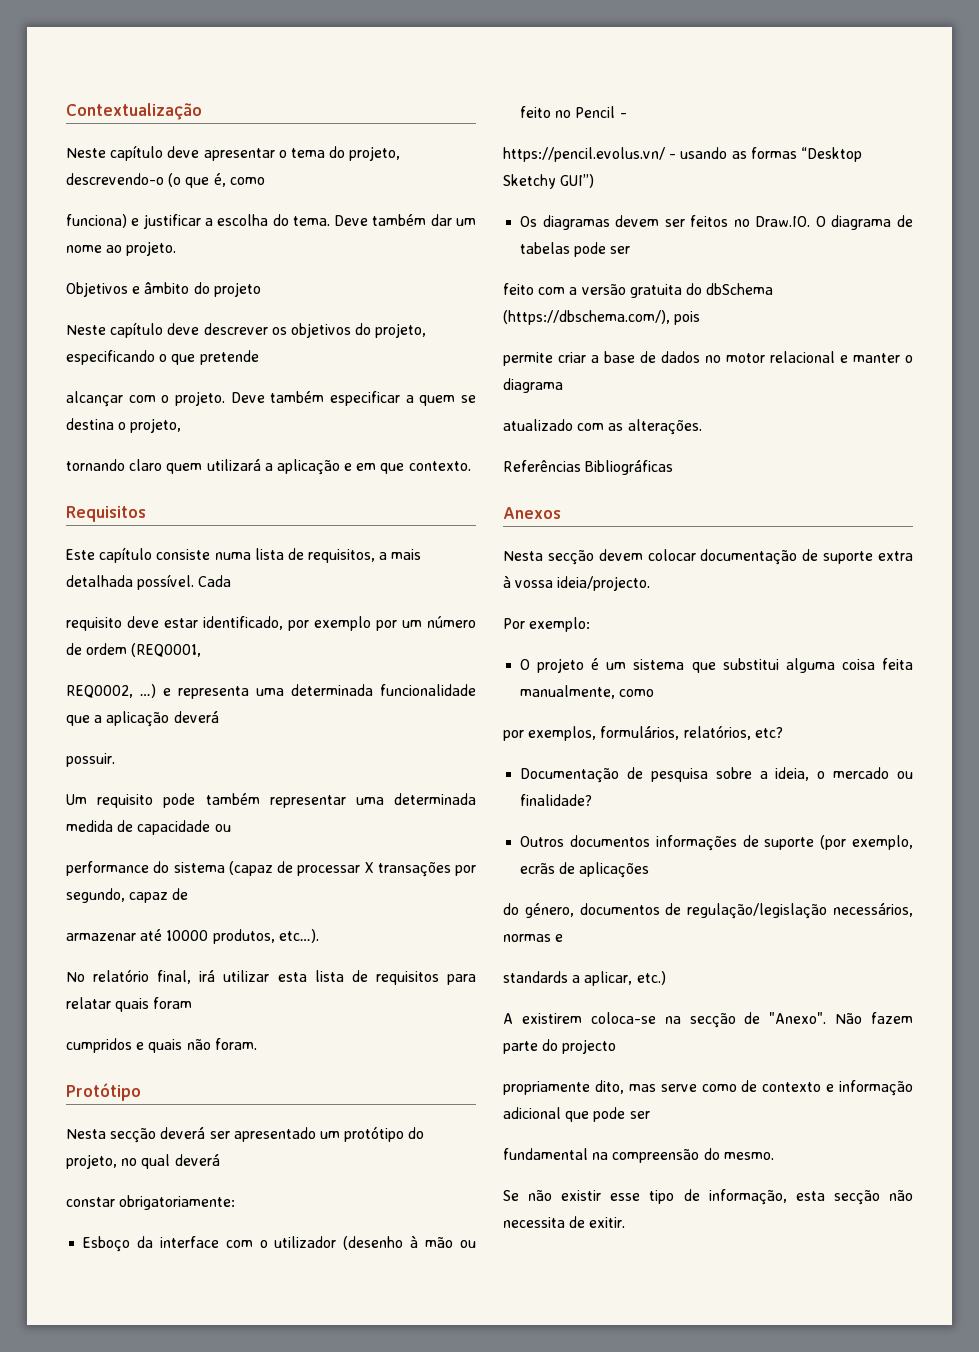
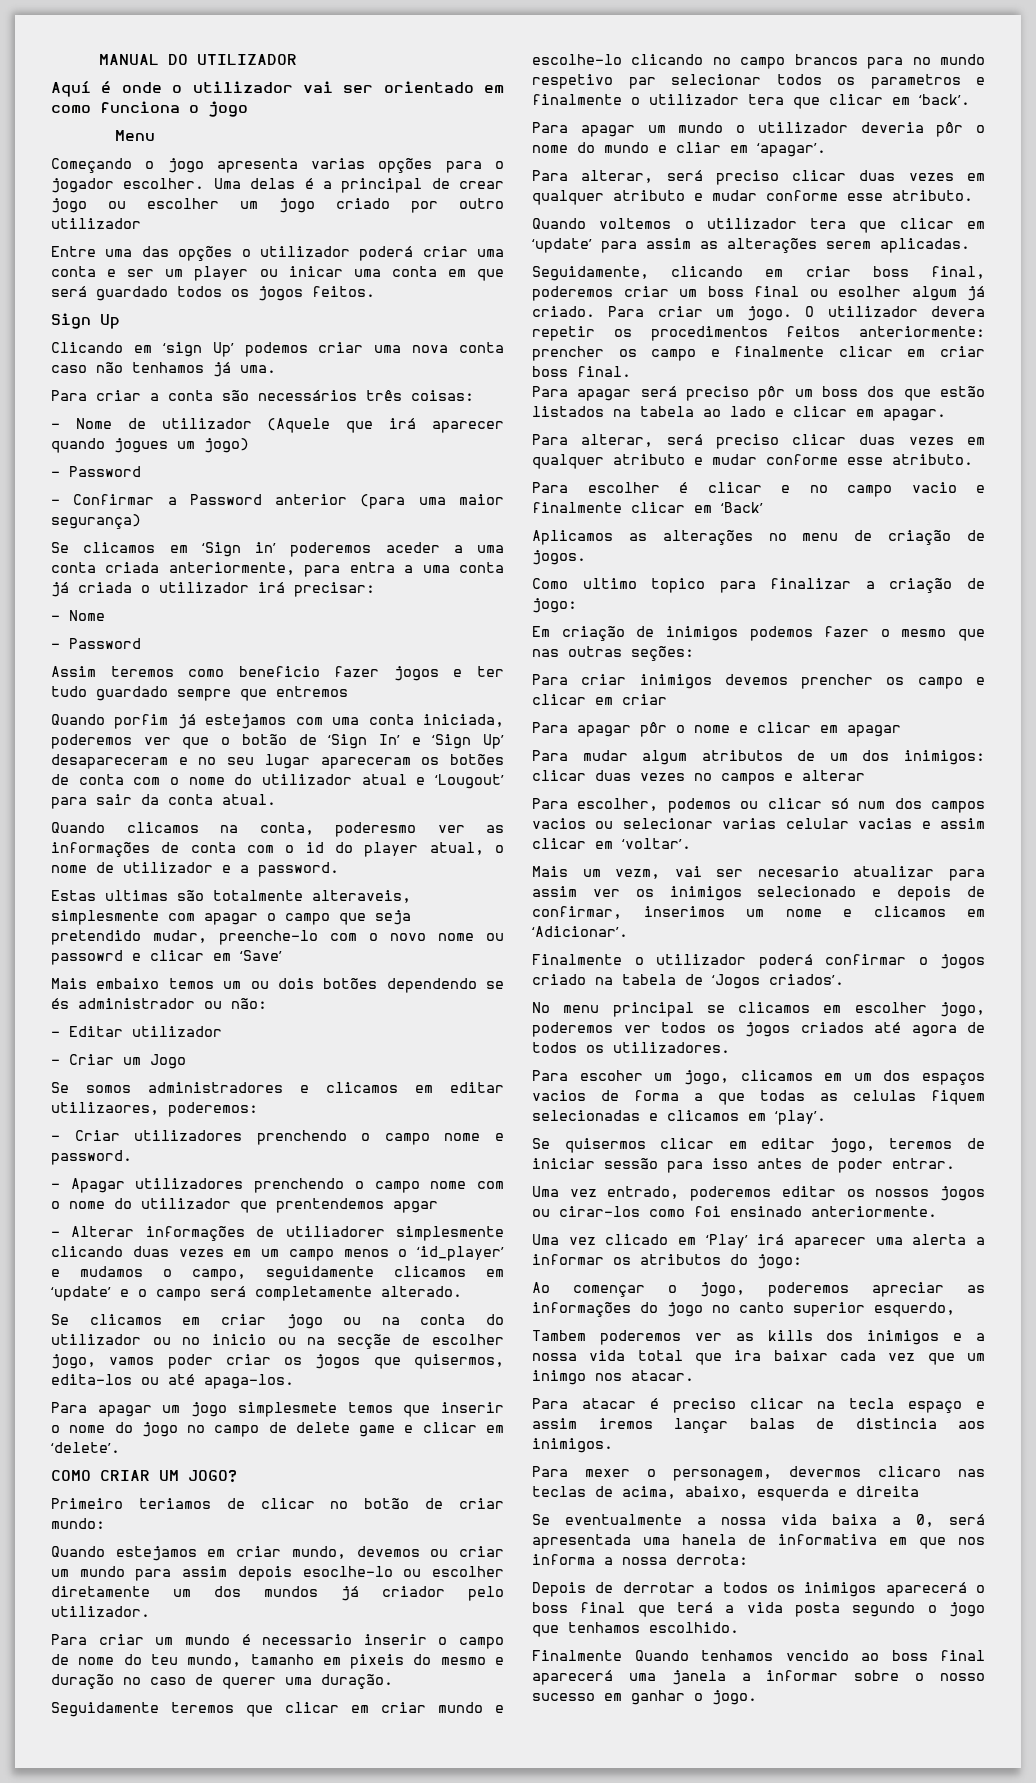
[66,103,202,120] [66,145,401,161] [66,173,265,188] [66,214,477,229] [66,241,177,256] [66,282,261,297] [66,322,427,338] [66,350,259,365] [66,391,477,407] [66,418,182,433] [66,459,471,475] [66,506,146,522] [66,547,422,563] [66,574,232,590] [66,616,476,631] [66,643,202,657] [66,684,476,699] [66,711,219,727] [66,753,115,767] [66,793,476,808] [66,820,231,835] [66,861,476,877] [66,888,189,903] [66,929,319,944] [66,969,476,985] [66,997,193,1012] [66,1038,257,1053] [66,1083,141,1101] [66,1126,425,1143] [66,1154,220,1169] [66,1195,236,1210] [83,1235,476,1252] [520,106,627,118] [503,147,862,162] [503,174,595,189] [520,215,913,230] [520,242,631,257] [503,283,774,298] [503,310,701,325] [503,351,913,366] [503,378,563,393] [503,419,702,435] [503,460,674,475] [503,507,561,519] [503,549,913,565] [503,575,651,591] [503,617,591,632] [520,658,913,673] [520,685,655,699] [503,725,783,741] [520,767,913,783] [520,794,593,806] [520,835,913,851] [520,862,650,878] [503,903,913,919] [503,934,564,942] [503,971,666,986] [503,1012,913,1028] [503,1039,617,1054] [503,1080,913,1096] [503,1107,650,1122] [503,1148,774,1163] [503,1189,913,1205] [503,1216,626,1228] Contextualização // Neste capítulo deve apresentar o tema do projeto, descrevendo-o (o que é, como // funciona) e justificar a escolha do tema. Deve também dar um nome ao projeto. // Objetivos e âmbito do projeto // Neste capítulo deve descrever os objetivos do projeto, especificando o que pretende // alcançar com o projeto. Deve também especificar a quem se destina o projeto, // tornando claro quem utilizará a aplicação e em que contexto. // Requisitos // Este capítulo consiste numa lista de requisitos, a mais detalhada possível. Cada // requisito deve estar identificado, por exemplo por um número de ordem (REQ0001, // REQ0002, …) e representa uma determinada funcionalidade que a aplicação deverá // possuir. // Um requisito pode também representar uma determinada medida de capacidade ou // performance do sistema (capaz de processar X transações por segundo, capaz de // armazenar até 10000 produtos, etc…). // No relatório final, irá utilizar esta lista de requisitos para relatar quais foram // cumpridos e quais não foram. // Protótipo // Nesta secção deverá ser apresentado um protótipo do projeto, no qual deverá // constar obrigatoriamente: // Esboço da interface com o utilizador (desenho à mão ou feito no Pencil - // https://pencil.evolus.vn/ - usando as formas “Desktop Sketchy GUI”) // Os diagramas devem ser feitos no Draw.IO. O diagrama de tabelas pode ser // feito com a versão gratuita do dbSchema (https://dbschema.com/), pois // permite criar a base de dados no motor relacional e manter o diagrama // atualizado com as alterações. // Referências Bibliográficas // Anexos // Nesta secção devem colocar documentação de suporte extra à vossa ideia/projecto. // Por exemplo: // O projeto é um sistema que substitui alguma coisa feita manualmente, como // por exemplos, formulários, relatórios, etc? // Documentação de pesquisa sobre a ideia, o mercado ou finalidade? // Outros documentos informações de suporte (por exemplo, ecrãs de aplicações // do género, documentos de regulação/legislação necessários, normas e // standards a aplicar, etc.) // A existirem coloca-se na secção de "Anexo". Não fazem parte do projecto // propriamente dito, mas serve como de contexto e informação adicional que pode ser // fundamental na compreensão do mesmo. // Se não existir esse tipo de informação, esta secção não necessita de exitir. -> [98,54,297,65] [51,81,504,97] [51,101,248,117] [114,130,155,141] [51,158,504,173] [51,178,504,193] [51,198,504,213] [51,218,141,229] [51,246,504,261] [51,266,505,281] [51,286,375,301] [51,313,120,329] [51,342,504,357] [51,362,276,377] [51,390,474,401] [51,418,504,433] [51,438,249,453] [51,466,141,477] [51,494,504,509] [51,514,141,529] [51,542,504,557] [51,562,505,577] [51,582,375,597] [51,610,105,621] [51,638,141,649] [51,666,504,681] [51,686,348,701] [51,714,504,729] [51,734,504,749] [51,754,505,769] [51,774,505,789] [51,794,276,809] [51,822,504,837] [51,842,504,857] [51,862,339,877] [51,890,411,903] [51,910,411,925] [51,930,504,945] [51,950,282,965] [51,978,504,993] [51,998,267,1009] [51,1026,222,1037] [51,1054,186,1069] [51,1082,504,1093] [51,1102,258,1117] [51,1130,504,1145] [51,1150,132,1165] [51,1178,505,1193] [51,1198,438,1213] [51,1226,504,1241] [51,1246,504,1261] [51,1266,504,1281] [51,1286,462,1301] [51,1314,504,1329] [51,1334,504,1349] [51,1354,504,1369] [51,1374,294,1389] [51,1402,505,1417] [51,1422,504,1437] [51,1442,120,1453] [51,1470,237,1483] [51,1498,504,1509] [51,1518,105,1529] [51,1546,505,1561] [51,1566,504,1581] [51,1586,504,1601] [51,1606,150,1617] [51,1634,504,1649] [51,1654,505,1669] [51,1674,393,1689] [51,1702,504,1717] [532,54,985,69] [532,74,985,89] [532,94,970,109] [532,122,985,137] [532,142,826,157] [532,170,985,185] [532,190,973,205] [532,218,985,233] [532,238,970,253] [532,266,985,281] [532,286,985,301] [532,306,985,321] [532,326,985,341] [532,346,985,361] [532,366,631,377] [532,386,985,401] [532,406,946,421] [532,434,985,449] [532,454,973,469] [532,482,985,497] [532,502,763,513] [532,530,985,545] [532,550,586,565] [532,578,985,593] [532,598,577,613] [532,626,985,641] [532,646,694,661] [532,674,985,689] [532,694,667,705] [532,722,901,737] [532,750,985,765] [532,770,865,785] [532,798,985,813] [532,818,985,829] [532,838,691,849] [532,866,985,881] [532,886,985,901] [532,906,985,919] [532,926,628,937] [532,954,985,969] [532,974,844,989] [532,1002,985,1017] [532,1022,985,1037] [532,1042,730,1053] [532,1070,985,1085] [532,1090,985,1105] [532,1110,826,1125] [532,1138,985,1153] [532,1158,955,1173] [532,1186,985,1201] [532,1206,937,1217] [532,1234,985,1249] [532,1254,802,1269] [532,1282,985,1297] [532,1302,955,1317] [532,1330,985,1345] [532,1350,985,1365] [532,1370,694,1385] [532,1398,985,1413] [532,1418,985,1433] [532,1438,613,1453] [532,1466,985,1481] [532,1486,919,1501] [532,1514,985,1527] [532,1534,985,1549] [532,1554,748,1565] [532,1582,985,1597] [532,1602,985,1617] [532,1622,739,1637] [532,1650,985,1661] [532,1670,985,1685] [532,1690,757,1705] MANUAL DO UTILIZADOR // Aquí é onde o utilizador vai ser orientado em como funciona o jogo // Menu // Começando o jogo apresenta varias opções para o jogador escolher. Uma delas é a principal de crear jogo ou escolher um jogo criado por outro utilizador // Entre uma das opções o utilizador poderá criar uma conta e ser um player ou inicar uma conta em que será guardado todos os jogos feitos. // Sign Up // Clicando em ‘sign Up’ podemos criar uma nova conta caso não tenhamos já uma. // Para criar a conta são necessários três coisas: // - Nome de utilizador (Aquele que irá aparecer quando jogues um jogo) // - Password // - Confirmar a Password anterior (para uma maior segurança) // Se clicamos em ‘Sign in’ poderemos aceder a uma conta criada anteriormente, para entra a uma conta já criada o utilizador irá precisar: // - Nome // - Password // Assim teremos como beneficio fazer jogos e ter tudo guardado sempre que entremos // Quando porfim já estejamos com uma conta iniciada, poderemos ver que o botão de ‘Sign In’ e ‘Sign Up’ desapareceram e no seu lugar apareceram os botões de conta com o nome do utilizador atual e ‘Lougout’ para sair da conta atual. // Quando clicamos na conta, poderesmo ver as informações de conta com o id do player atual, o nome de utilizador e a password. // Estas ultimas são totalmente alteraveis, simplesmente com apagar o campo que seja pretendido mudar, preenche-lo com o novo nome ou passowrd e clicar em ‘Save’ // Mais embaixo temos um ou dois botões dependendo se és administrador ou não: // - Editar utilizador // - Criar um Jogo // Se somos administradores e clicamos em editar utilizaores, poderemos: // - Criar utilizadores prenchendo o campo nome e password. // - Apagar utilizadores prenchendo o campo nome com o nome do utilizador que prentendemos apgar // - Alterar informações de utiliadorer simplesmente clicando duas vezes em um campo menos o ‘id_player’ e mudamos o campo, seguidamente clicamos em ‘update’ e o campo será completamente alterado. // Se clicamos em criar jogo ou na conta do utilizador ou no inicio ou na secçãe de escolher jogo, vamos poder criar os jogos que quisermos, edita-los ou até apaga-los. // Para apagar um jogo simplesmete temos que inserir o nome do jogo no campo de delete game e clicar em ‘delete’. // COMO CRIAR UM JOGO? // Primeiro teriamos de clicar no botão de criar mundo: // Quando estejamos em criar mundo, devemos ou criar um mundo para assim depois esoclhe-lo ou escolher diretamente um dos mundos já criador pelo utilizador. // Para criar um mundo é necessario inserir o campo de nome do teu mundo, tamanho em pixeis do mesmo e duração no caso de querer uma duração. // Seguidamente teremos que clicar em criar mundo e escolhe-lo clicando no campo brancos para no mundo respetivo par selecionar todos os parametros e finalmente o utilizador tera que clicar em ‘back’. // Para apagar um mundo o utilizador deveria pôr o nome do mundo e cliar em ‘apagar’. // Para alterar, será preciso clicar duas vezes em qualquer atributo e mudar conforme esse atributo. // Quando voltemos o utilizador tera que clicar em ‘update’ para assim as alterações serem aplicadas. // Seguidamente, clicando em criar boss final, poderemos criar um boss final ou esolher algum já criado. Para criar um jogo. O utilizador devera repetir os procedimentos feitos anteriormente: prencher os campo e finalmente clicar em criar boss final. // Para apagar será preciso pôr um boss dos que estão listados na tabela ao lado e clicar em apagar. // Para alterar, será preciso clicar duas vezes em qualquer atributo e mudar conforme esse atributo. // Para escolher é clicar e no campo vacio e finalmente clicar em ‘Back’ // Aplicamos as alterações no menu de criação de jogos. // Como ultimo topico para finalizar a criação de jogo: // Em criação de inimigos podemos fazer o mesmo que nas outras seções: // Para criar inimigos devemos prencher os campo e clicar em criar // Para apagar pôr o nome e clicar em apagar // Para mudar algum atributos de um dos inimigos: clicar duas vezes no campos e alterar // Para escolher, podemos ou clicar só num dos campos vacios ou selecionar varias celular vacias e assim clicar em ‘voltar’. // Mais um vezm, vai ser necesario atualizar para assim ver os inimigos selecionado e depois de confirmar, inserimos um nome e clicamos em ‘Adicionar’. // Finalmente o utilizador poderá confirmar o jogos criado na tabela de ‘Jogos criados’. // No menu principal se clicamos em escolher jogo, poderemos ver todos os jogos criados até agora de todos os utilizadores. // Para escoher um jogo, clicamos em um dos espaços vacios de forma a que todas as celulas fiquem selecionadas e clicamos em ‘play’. // Se quisermos clicar em editar jogo, teremos de iniciar sessão para isso antes de poder entrar. // Uma vez entrado, poderemos editar os nossos jogos ou cirar-los como foi ensinado anteriormente. // Uma vez clicado em ‘Play’ irá aparecer uma alerta a informar os atributos do jogo: // Ao començar o jogo, poderemos apreciar as informações do jogo no canto superior esquerdo, // Tambem poderemos ver as kills dos inimigos e a nossa vida total que ira baixar cada vez que um inimgo nos atacar. // Para atacar é preciso clicar na tecla espaço e assim iremos lançar balas de distincia aos inimigos. // Para mexer o personagem, devermos clicaro nas teclas de acima, abaixo, esquerda e direita // Se eventualmente a nossa vida baixa a 0, será apresentada uma hanela de informativa em que nos informa a nossa derrota: // Depois de derrotar a todos os inimigos aparecerá o boss final que terá a vida posta segundo o jogo que tenhamos escolhido. // Finalmente Quando tenhamos vencido ao boss final aparecerá uma janela a informar sobre o nosso sucesso em ganhar o jogo.

